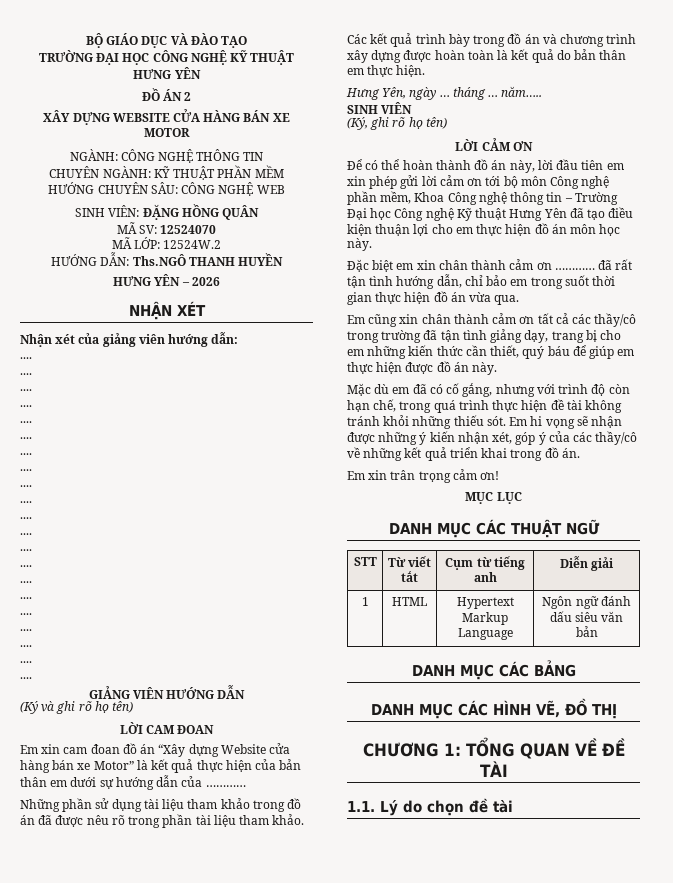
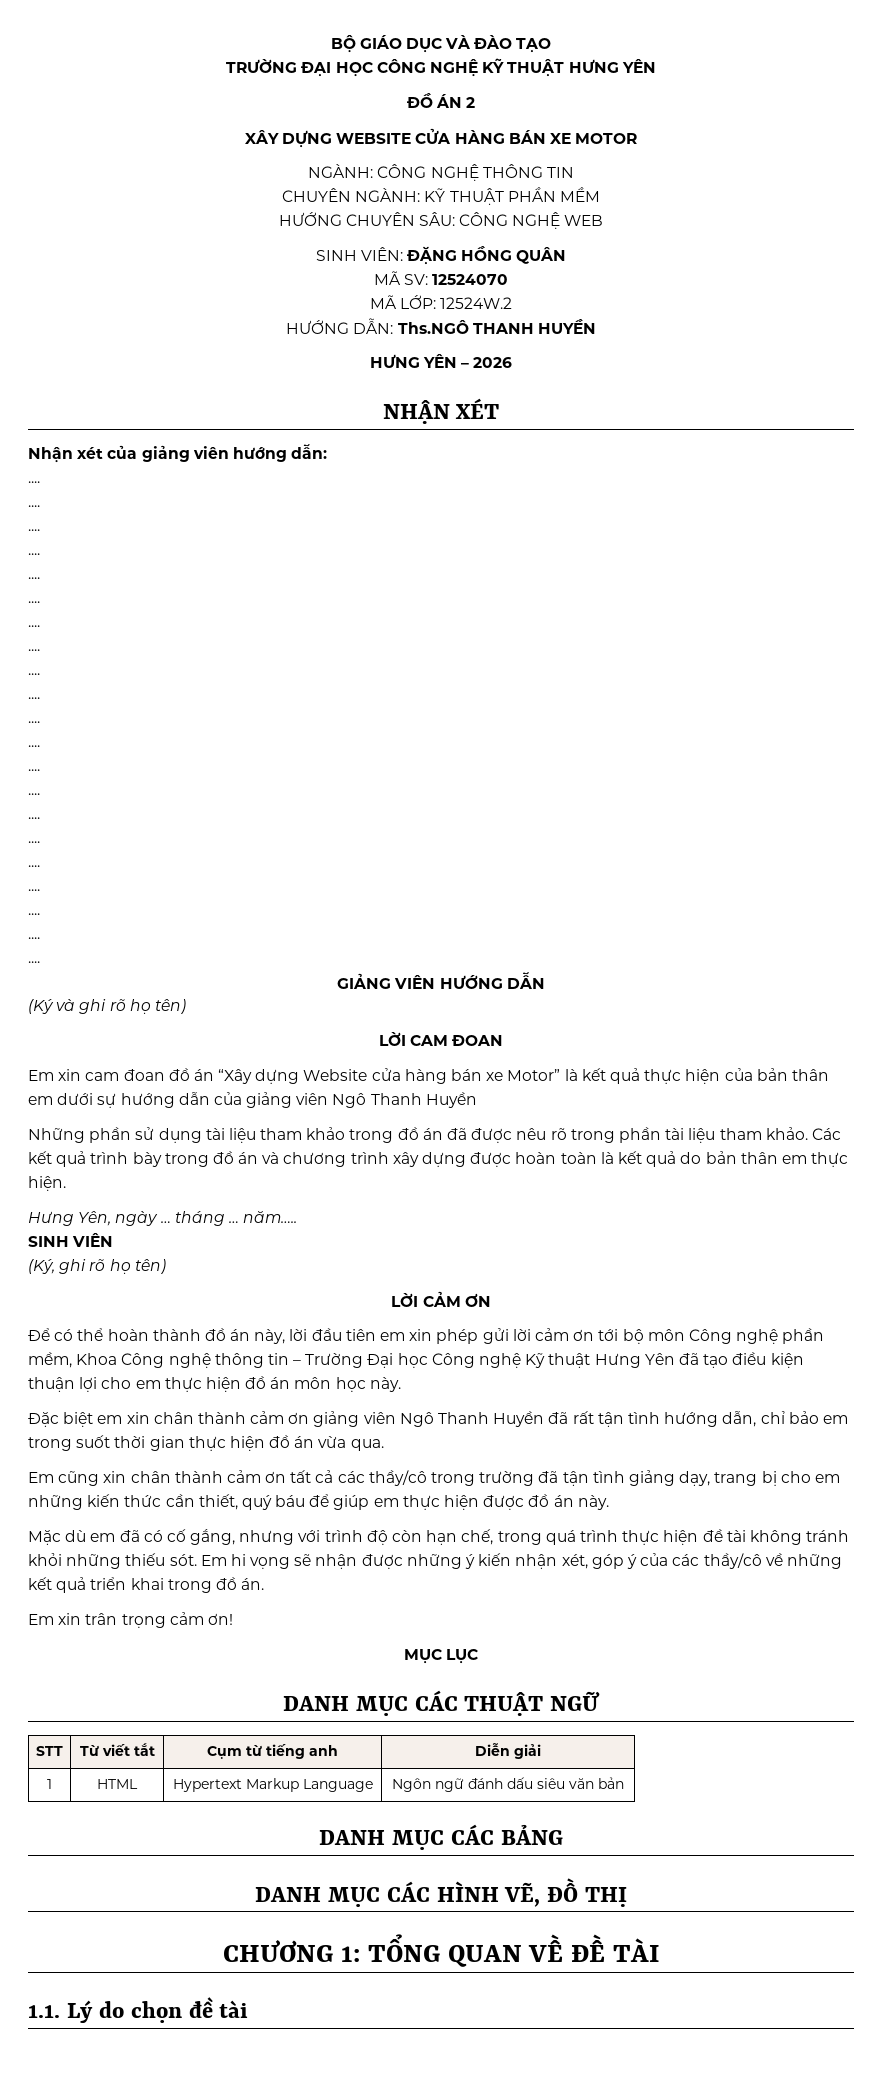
[205,785,246,787] ………… -> [246,1092,477,1108] giảng viên Ngô Thanh Huyền
[554,268,595,270] ………… -> [313,1411,545,1427] giảng viên Ngô Thanh Huyền

